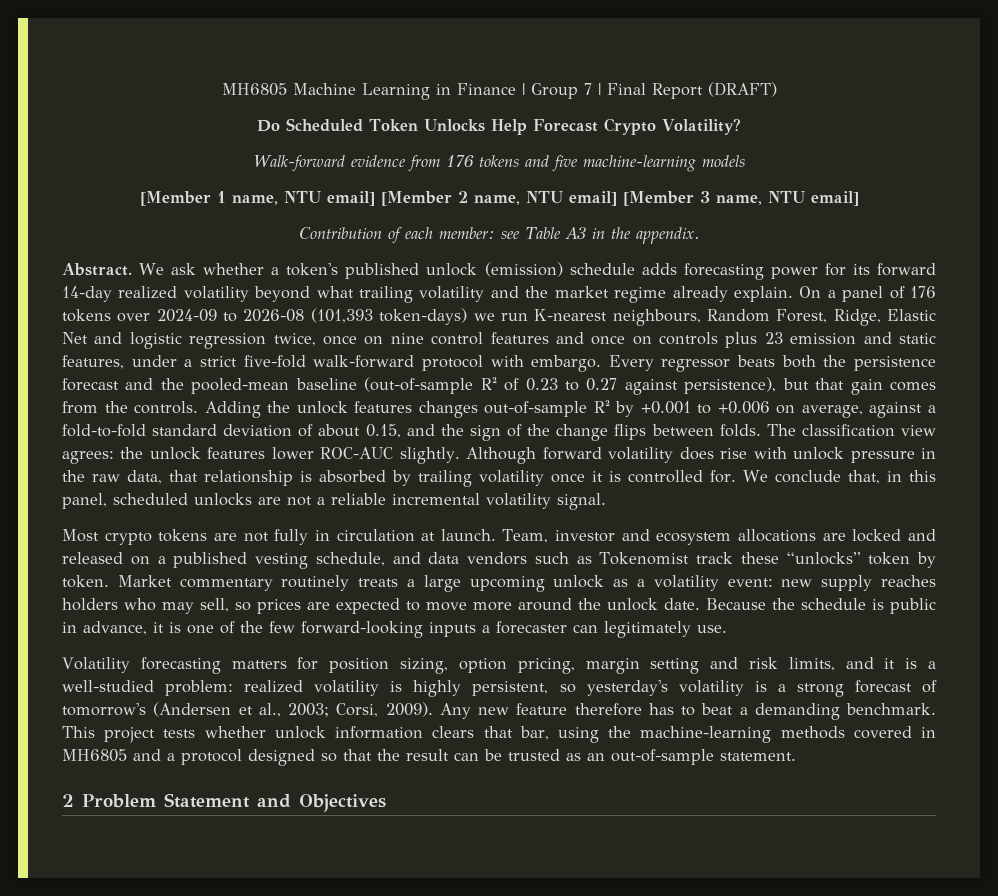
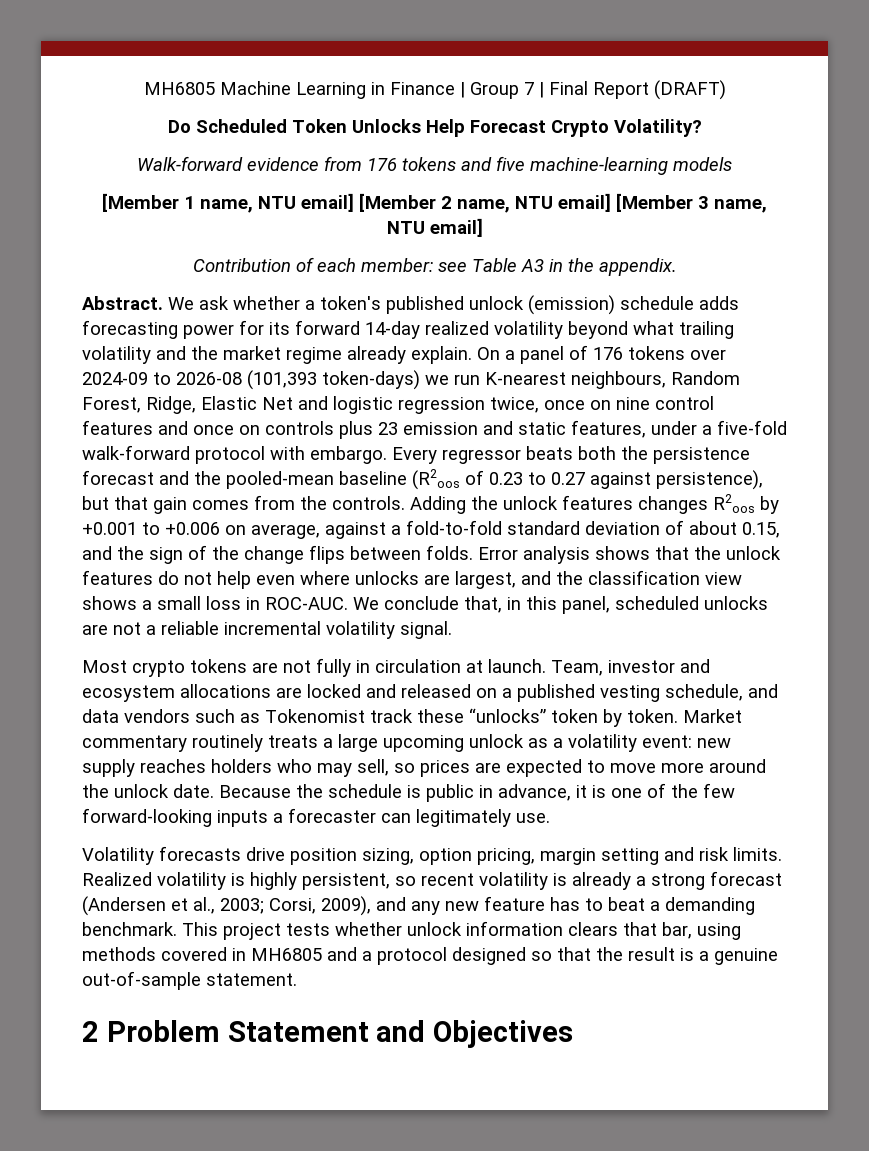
[199,356,237,367] strict -> (712, 430) none
[364,376,497,394] (out-of-sample R² -> [412,469,460,490] (R2oos
[484,399,610,417] out-of-sample R² -> [713,494,755,513] R2oos
[766,424,937,437] [62,447,937,464] [62,470,737,487] The classification view agrees: the unlock features lower ROC-AUC slightly. Although forward volatility does rise with unlock pressure in the raw data, that relationship is absorbed by trailing volatility once it is controlled for. -> [478,546,781,564] [82,570,742,589] [82,596,348,610] Error analysis shows that the unlock features do not help even where unlocks are largest, and the classification view shows a small loss in ROC-AUC.
[140,657,319,674] forecasting matters for -> [159,846,285,861] forecasts drive
[788,657,936,671] [62,680,304,696] limits, and it is a well-studied problem: realized -> [733,847,782,861] [82,872,152,886] limits. Realized
[586,680,767,696] yesterday's volatility is -> [421,872,631,890] recent volatility is already
[921,680,937,693] [62,703,146,716] of tomorrow's -> (782, 878) none
[385,702,471,719] 2009). Any -> [321,896,440,916] 2009), and any
[574,703,642,716] therefore -> (545, 903) none
[608,726,772,743] the machine-learning -> (741, 931) none
[454,749,605,761] can be trusted as an -> [680,948,778,965] is a genuine

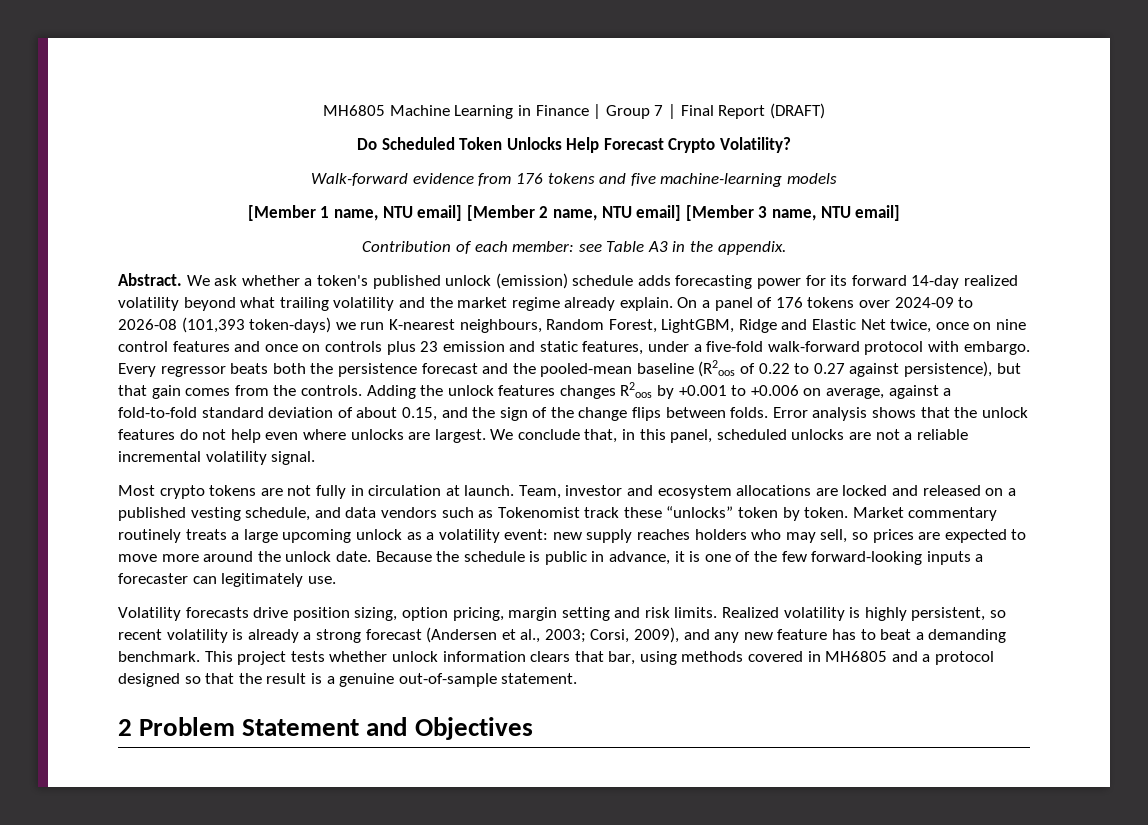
[146,396,485,414] Ridge, Elastic Net and logistic regression -> [661,319,886,333] LightGBM, Ridge and Elastic Net
[489,472,523,485] 0.23 -> [758,363,790,374] 0.22
[455,570,742,589] [82,596,348,610] largest, and the classification view shows a small loss in ROC-AUC. -> [434,429,486,443] largest.

